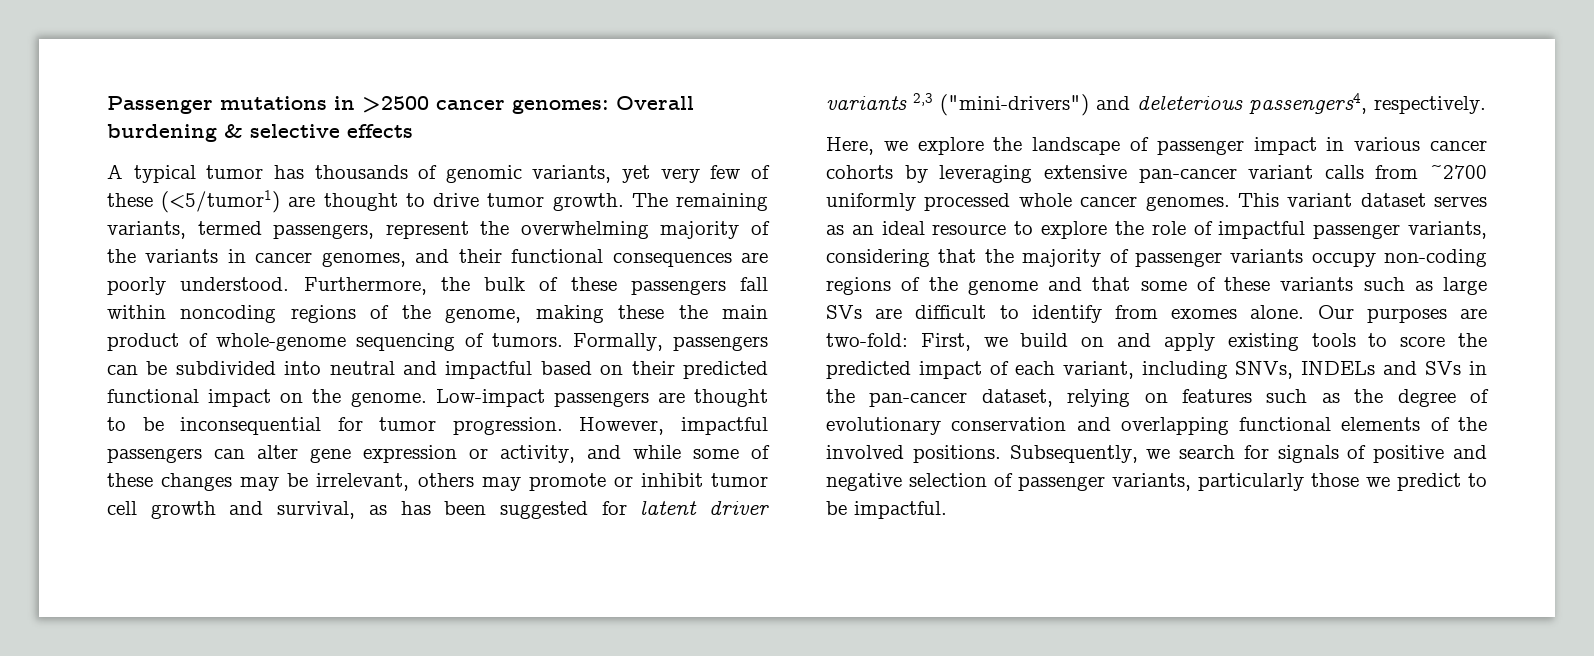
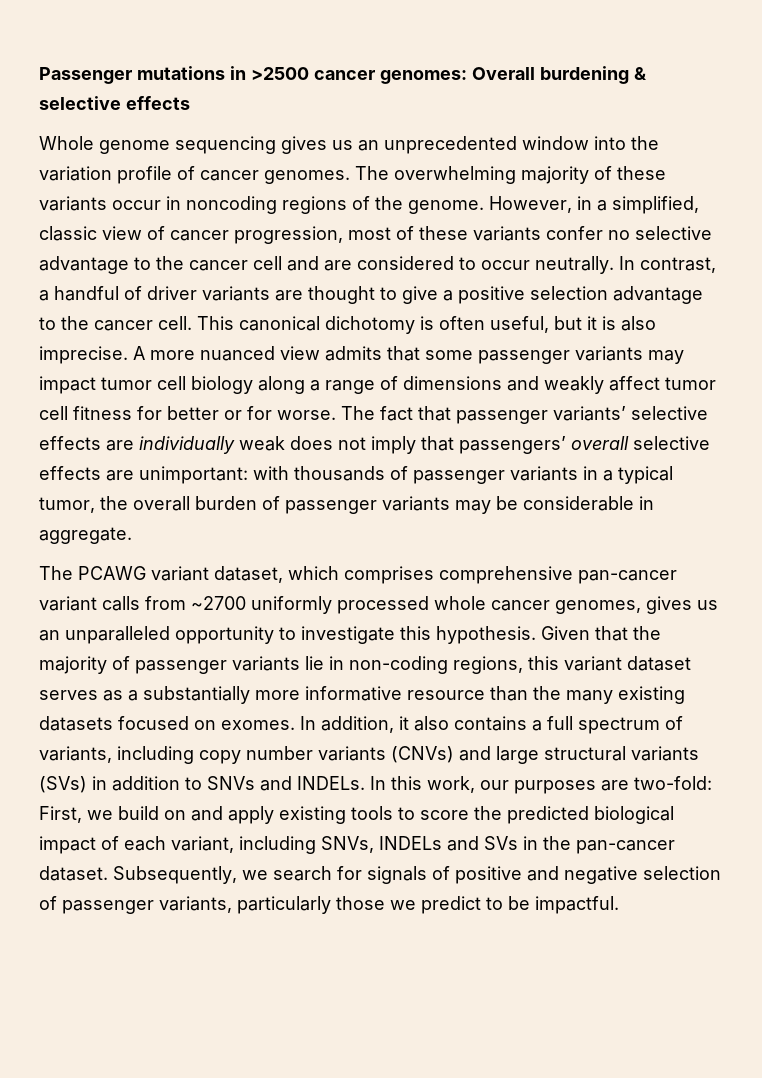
[107,164,770,183] [107,190,768,213] [107,221,770,239] [107,249,769,267] [107,277,768,295] [107,305,769,323] [107,333,768,351] [107,361,768,379] [107,389,768,407] [107,417,768,435] [107,445,770,463] [107,473,769,491] [107,500,769,519] [826,93,1486,116] [826,137,1487,155] [826,165,1127,183] A typical tumor has thousands of genomic variants, yet very few of these (<5/tumor1) are thought to drive tumor growth. The remaining variants, termed passengers, represent the overwhelming majority of the variants in cancer genomes, and their functional consequences are poorly understood. Furthermore, the bulk of these passengers fall within noncoding regions of the genome, making these the main product of whole-genome sequencing of tumors. Formally, passengers can be subdivided into neutral and impactful based on their predicted functional impact on the genome. Low-impact passengers are thought to be inconsequential for tumor progression. However, impactful passengers can alter gene expression or activity, and while some of these changes may be irrelevant, others may promote or inhibit tumor cell growth and survival, as has been suggested for latent driver variants 2,3 ("mini-drivers") and deleterious passengers4, respectively. // Here, we explore the landscape of passenger impact in various cancer cohorts by leveraging extensive -> [39,136,659,154] [39,166,666,184] [39,196,699,214] [39,226,712,244] [39,256,716,274] [39,286,703,304] [39,316,656,334] [39,346,684,364] [39,376,716,394] [39,406,708,424] [39,436,710,454] [39,466,673,484] [39,496,654,514] [39,527,132,544] [39,566,573,584] Whole genome sequencing gives us an unprecedented window into the variation profile of cancer genomes. The overwhelming majority of these variants occur in noncoding regions of the genome. However, in a simplified, classic view of cancer progression, most of these variants confer no selective advantage to the cancer cell and are considered to occur neutrally. In contrast, a handful of driver variants are thought to give a positive selection advantage to the cancer cell. This canonical dichotomy is often useful, but it is also imprecise. A more nuanced view admits that some passenger variants may impact tumor cell biology along a range of dimensions and weakly affect tumor cell fitness for better or for worse. The fact that passenger variants’ selective effects are individually weak does not imply that passengers’ overall selective effects are unimportant: with thousands of passenger variants in a typical tumor, the overall burden of passenger variants may be considerable in aggregate. // The PCAWG variant dataset, which comprises comprehensive
[1145,193,1487,211] [826,221,1487,239] [826,249,930,267] genomes. This variant dataset serves as an ideal resource to explore the role of impactful passenger variants, considering -> [555,596,718,614] [39,626,590,644] genomes, gives us an unparalleled opportunity to investigate this hypothesis. Given
[1311,249,1487,267] [826,277,1487,295] [826,305,1354,323] occupy non-coding regions of the genome and that some of these variants such as large SVs are difficult to identify from exomes alone. Our -> [305,656,691,674] [39,686,685,704] [39,716,683,734] [39,746,699,764] [39,776,509,793] lie in non-coding regions, this variant dataset serves as a substantially more informative resource than the many existing datasets focused on exomes. In addition, it also contains a full spectrum of variants, including copy number variants (CNVs) and large structural variants (SVs) in addition to SNVs and INDELs. In this work, our
(911, 370) none -> [594,806,674,824] biological
[981,389,1489,407] [826,417,1487,435] [826,445,1001,463] dataset, relying on features such as the degree of evolutionary conservation and overlapping functional elements of the involved positions. -> [39,866,108,881] dataset.

